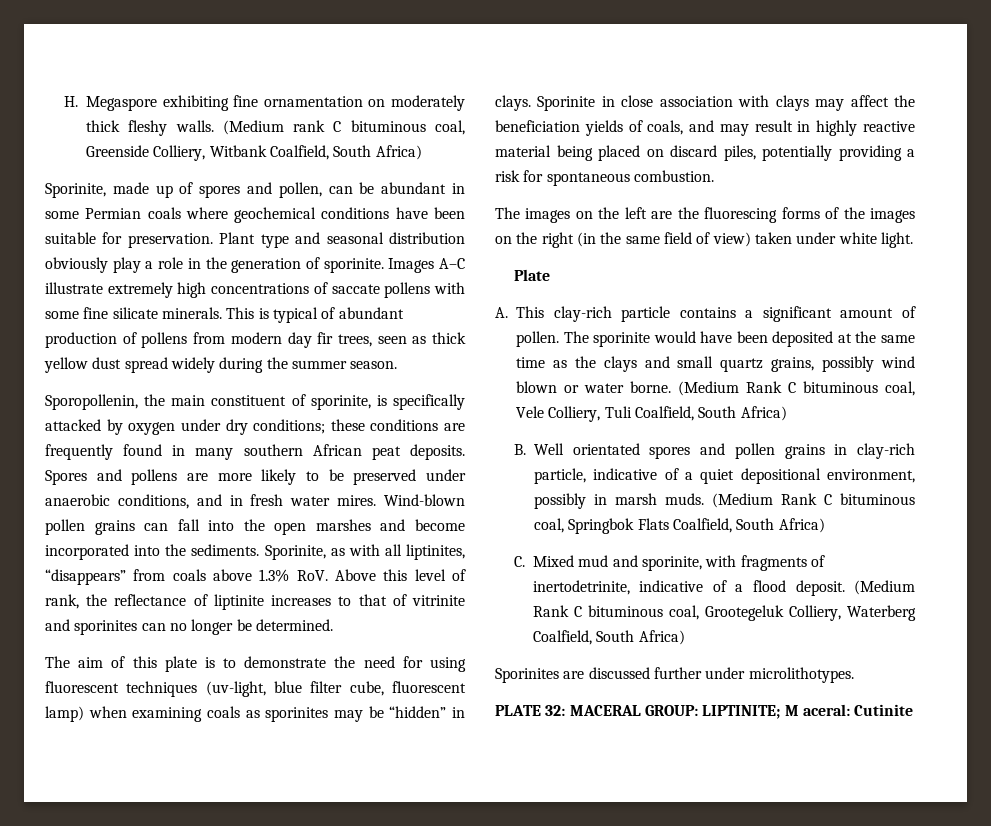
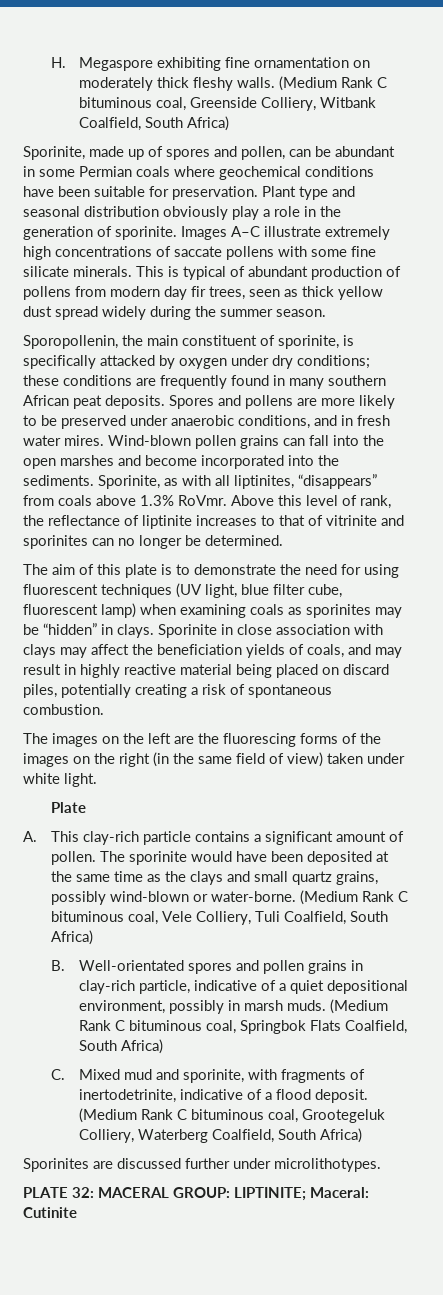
[293,120,326,132] rank -> [340,77,373,88] Rank
[296,570,328,581] RoV. -> [178,495,227,506] RoVmr.
[205,681,266,697] (uv-light, -> [176,583,237,598] (UV light,
[838,145,902,161] providing -> [135,684,187,698] creating
[523,170,544,182] for -> [230,684,245,695] of
[881,356,915,368] [516,381,671,393] wind blown or water borne. -> [109,891,296,902] wind-blown or water-borne.
[533,443,640,455] Well orientated -> [78,960,184,971] Well-orientated
[784,704,850,716] M aceral: -> [310,1187,369,1198] Maceral:

